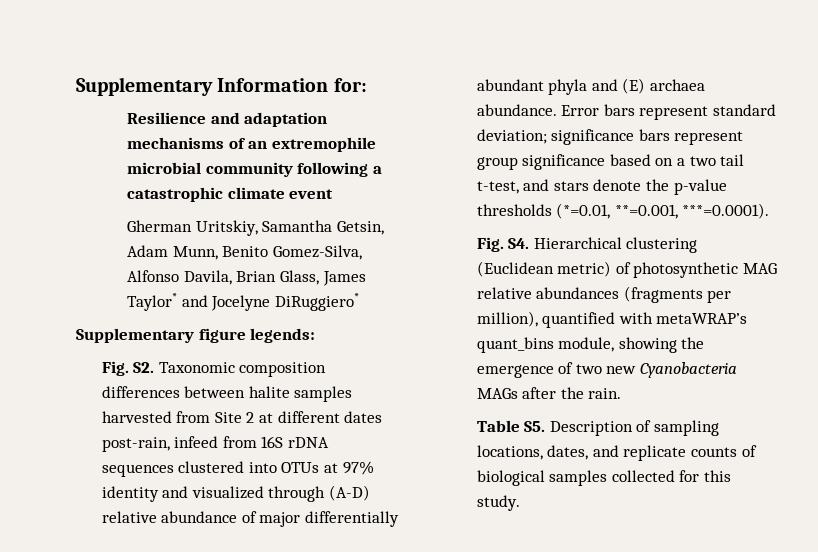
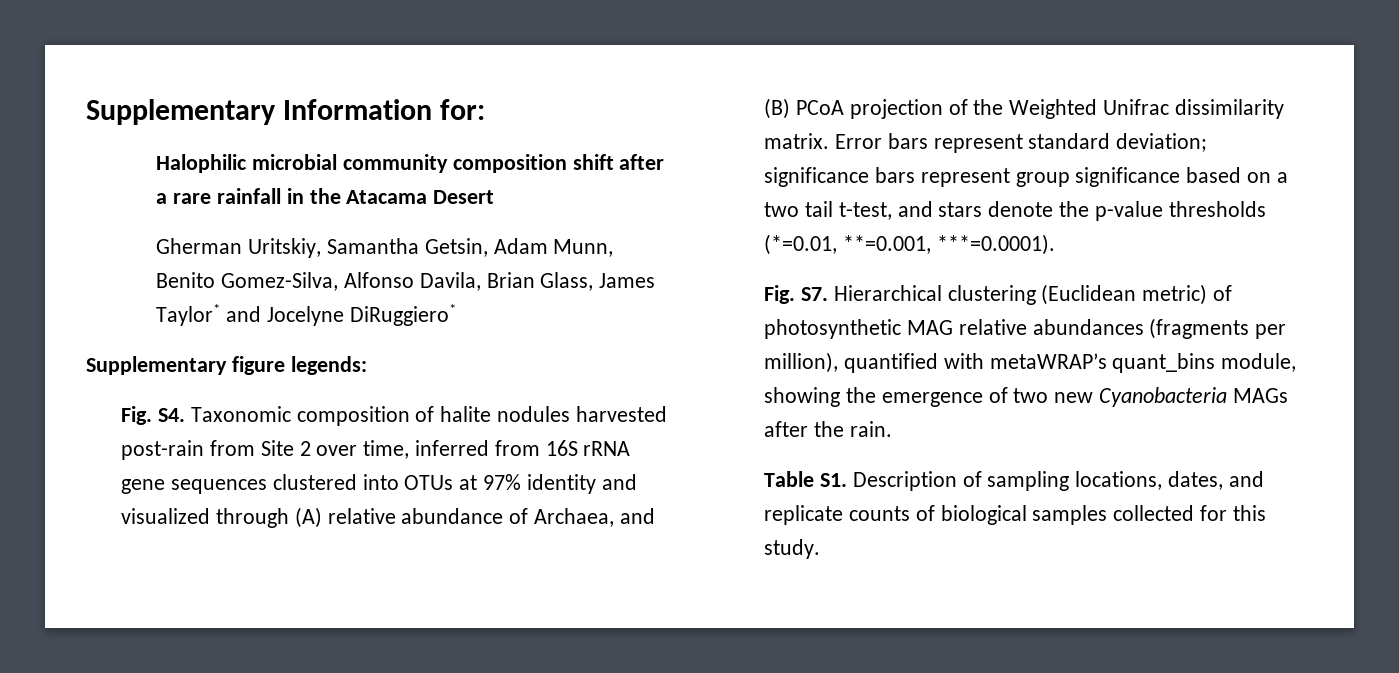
[127,112,328,127] [127,137,376,152] [127,162,382,177] [127,187,334,202] Resilience and adaptation mechanisms of an extremophile microbial community following a catastrophic climate event -> [156,154,665,173] [156,188,495,204] Halophilic microbial community composition shift after a rare rainfall in the Atacama Desert
[133,362,155,373] S2. -> [157,408,185,422] S4.
[101,386,353,402] [101,411,383,423] [101,436,329,452] differences between halite samples harvested from Site 2 at different dates post-rain, infeed from 16S rDNA -> [415,406,667,422] [121,440,631,460] [121,479,166,494] of halite nodules harvested post-rain from Site 2 over time, inferred from 16S rRNA gene
[328,485,370,501] (A-D) -> [294,507,322,528] (A)
[259,511,399,527] [476,78,705,95] [476,104,557,116] major differentially abundant phyla and (E) archaea abundance. -> [533,508,655,527] [764,98,1284,119] [764,133,830,149] Archaea, and (B) PCoA projection of the Weighted Unifrac dissimilarity matrix.
[508,238,530,249] S4. -> [800,287,828,301] S7.
[524,421,546,432] S5. -> [819,473,847,487] S1.

